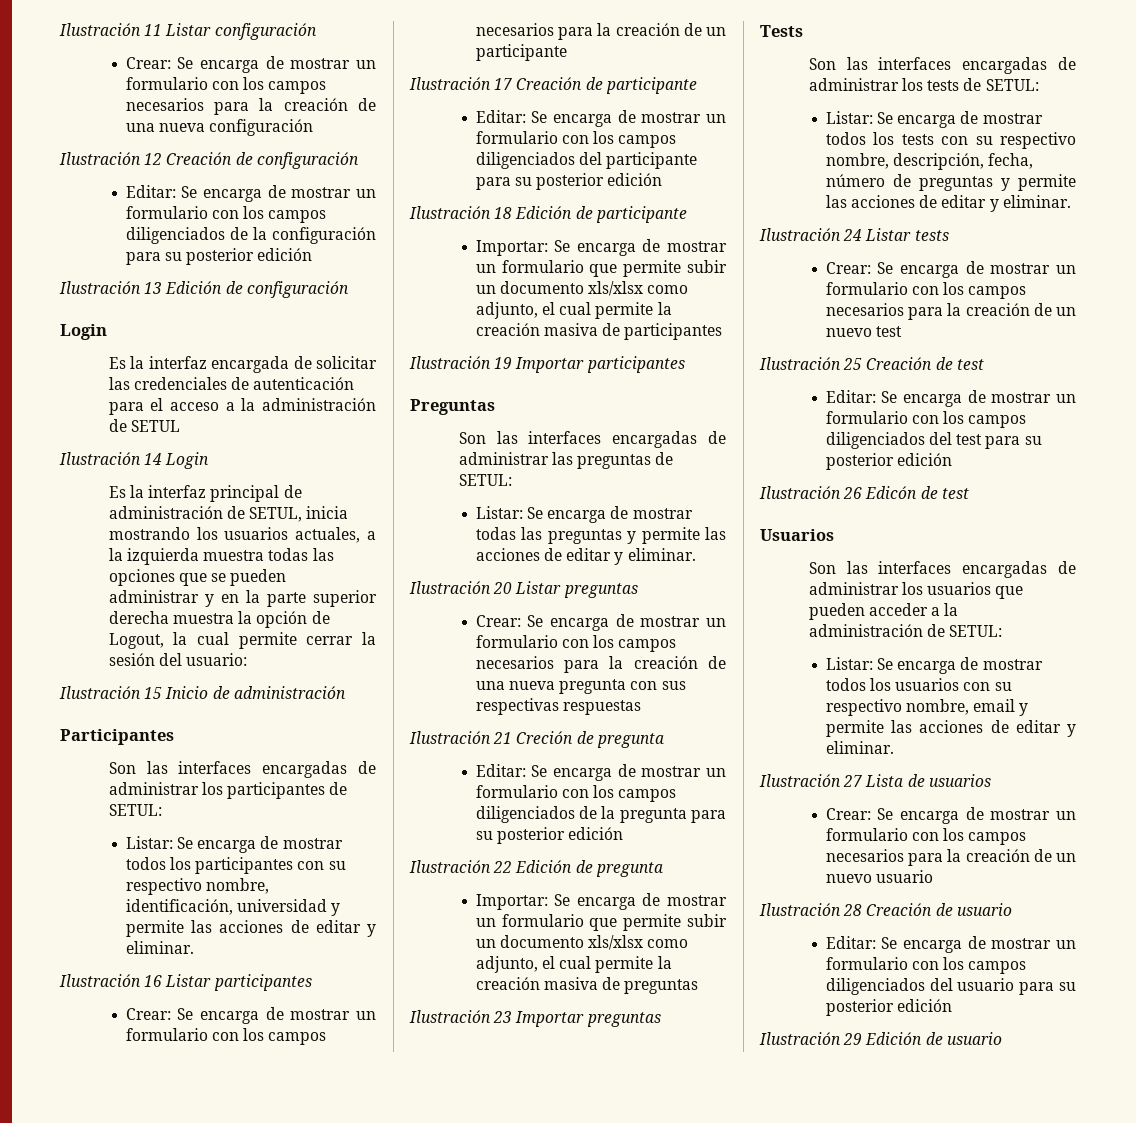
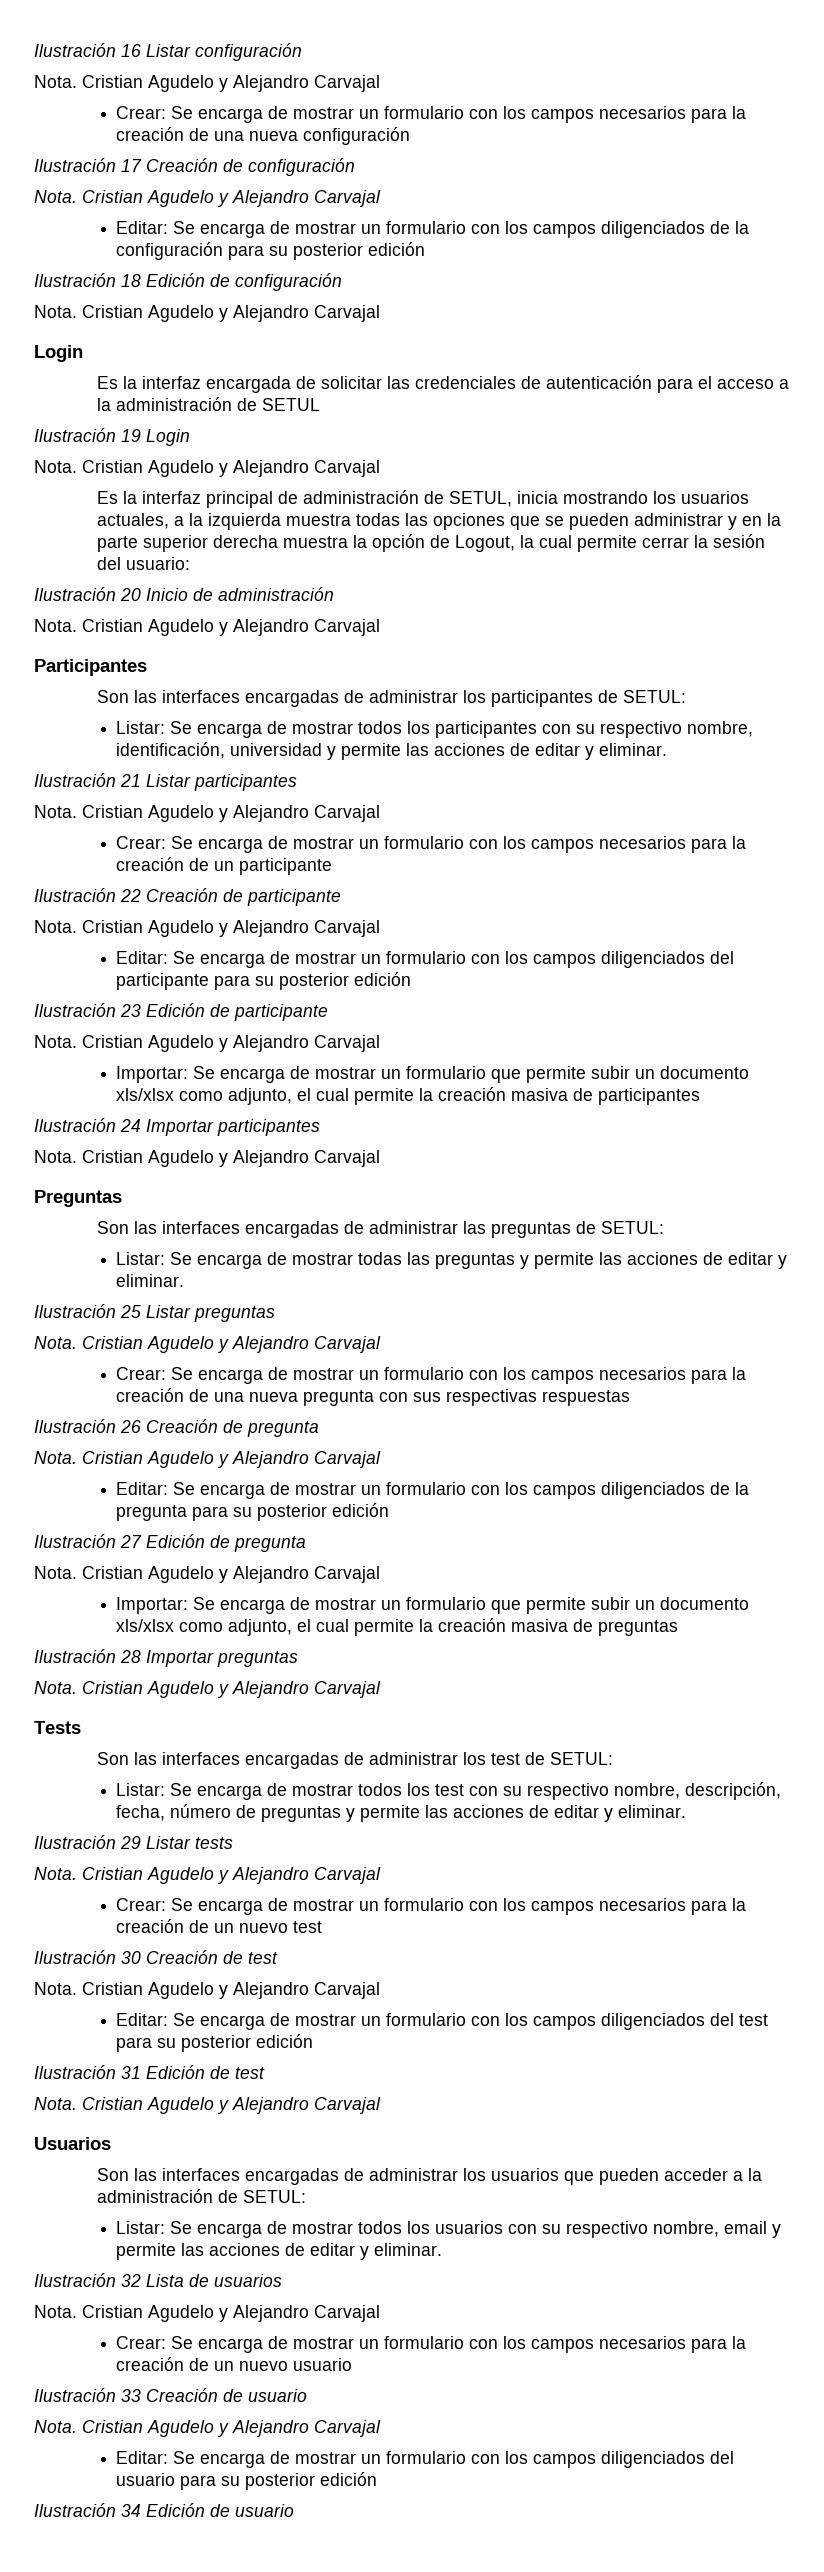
[59,23,163,36] Ilustración 11 -> [34,43,141,57] Ilustración 16
(317, 31) none -> [34,75,380,92] // Nota. Cristian Agudelo y Alejandro Carvajal
[144,153,163,165] 12 -> [121,159,142,172] 17
(359, 160) none -> [34,190,381,207] // Nota. Cristian Agudelo y Alejandro Carvajal
[144,282,163,294] 13 -> [121,274,141,287] 18
(349, 289) none -> [34,305,380,322] // Nota. Cristian Agudelo y Alejandro Carvajal
[144,452,210,469] 14 Login -> [121,429,190,446] [34,460,380,477] 19 Login // Nota. Cristian Agudelo y Alejandro Carvajal
[144,687,163,699] 15 -> [120,588,141,601] 20
(346, 692) none -> [34,619,380,636] // Nota. Cristian Agudelo y Alejandro Carvajal
[144,975,163,987] 16 -> [120,774,141,787] 21
(312, 982) none -> [34,805,380,822] // Nota. Cristian Agudelo y Alejandro Carvajal
[494,78,513,90] 17 -> [120,889,141,902] 22
(697, 85) none -> [34,920,380,937] // Nota. Cristian Agudelo y Alejandro Carvajal
[494,207,513,219] 18 -> [120,1004,141,1017] 23
(687, 214) none -> [34,1035,380,1052] // Nota. Cristian Agudelo y Alejandro Carvajal
[494,357,513,369] 19 -> [120,1119,141,1132] 24
(685, 364) none -> [34,1150,380,1167] // Nota. Cristian Agudelo y Alejandro Carvajal
[493,582,513,594] 20 -> [120,1305,141,1318] 25
(638, 590) none -> [34,1336,381,1353] // Nota. Cristian Agudelo y Alejandro Carvajal
[493,731,664,748] 21 Creción de pregunta -> [120,1419,319,1437] [34,1451,381,1468] 26 Creación de pregunta // Nota. Cristian Agudelo y Alejandro Carvajal
[493,861,513,873] 22 -> [120,1535,142,1548] 27
(663, 869) none -> [34,1566,380,1583] // Nota. Cristian Agudelo y Alejandro Carvajal
[493,1011,513,1023] 23 -> [120,1650,141,1663] 28
(661, 1019) none -> [34,1681,381,1698] // Nota. Cristian Agudelo y Alejandro Carvajal
[927,78,1039,91] [825,111,1043,128] [825,132,934,145] tests de SETUL: // Listar: Se encarga de mostrar todos los tests -> [491,1752,614,1765] [116,1783,465,1800] test de SETUL: // Listar: Se encarga de mostrar todos los test
[843,229,863,241] 24 -> [120,1836,141,1849] 29
(949, 235) none -> [34,1867,381,1884] // Nota. Cristian Agudelo y Alejandro Carvajal
[843,358,863,370] 25 -> [121,1951,141,1964] 30
(984, 364) none -> [34,1982,380,1999] // Nota. Cristian Agudelo y Alejandro Carvajal
[843,486,969,499] 26 Edicón de test -> [121,2065,265,2079] [34,2097,381,2114] 31 Edición de test // Nota. Cristian Agudelo y Alejandro Carvajal
[843,775,863,787] 27 -> [121,2274,141,2287] 32
(991, 780) none -> [34,2305,380,2322] // Nota. Cristian Agudelo y Alejandro Carvajal
[843,904,863,916] 28 -> [121,2389,141,2402] 33
(1012, 909) none -> [34,2420,381,2437] // Nota. Cristian Agudelo y Alejandro Carvajal
[843,1033,863,1045] 29 -> [121,2504,141,2517] 34

